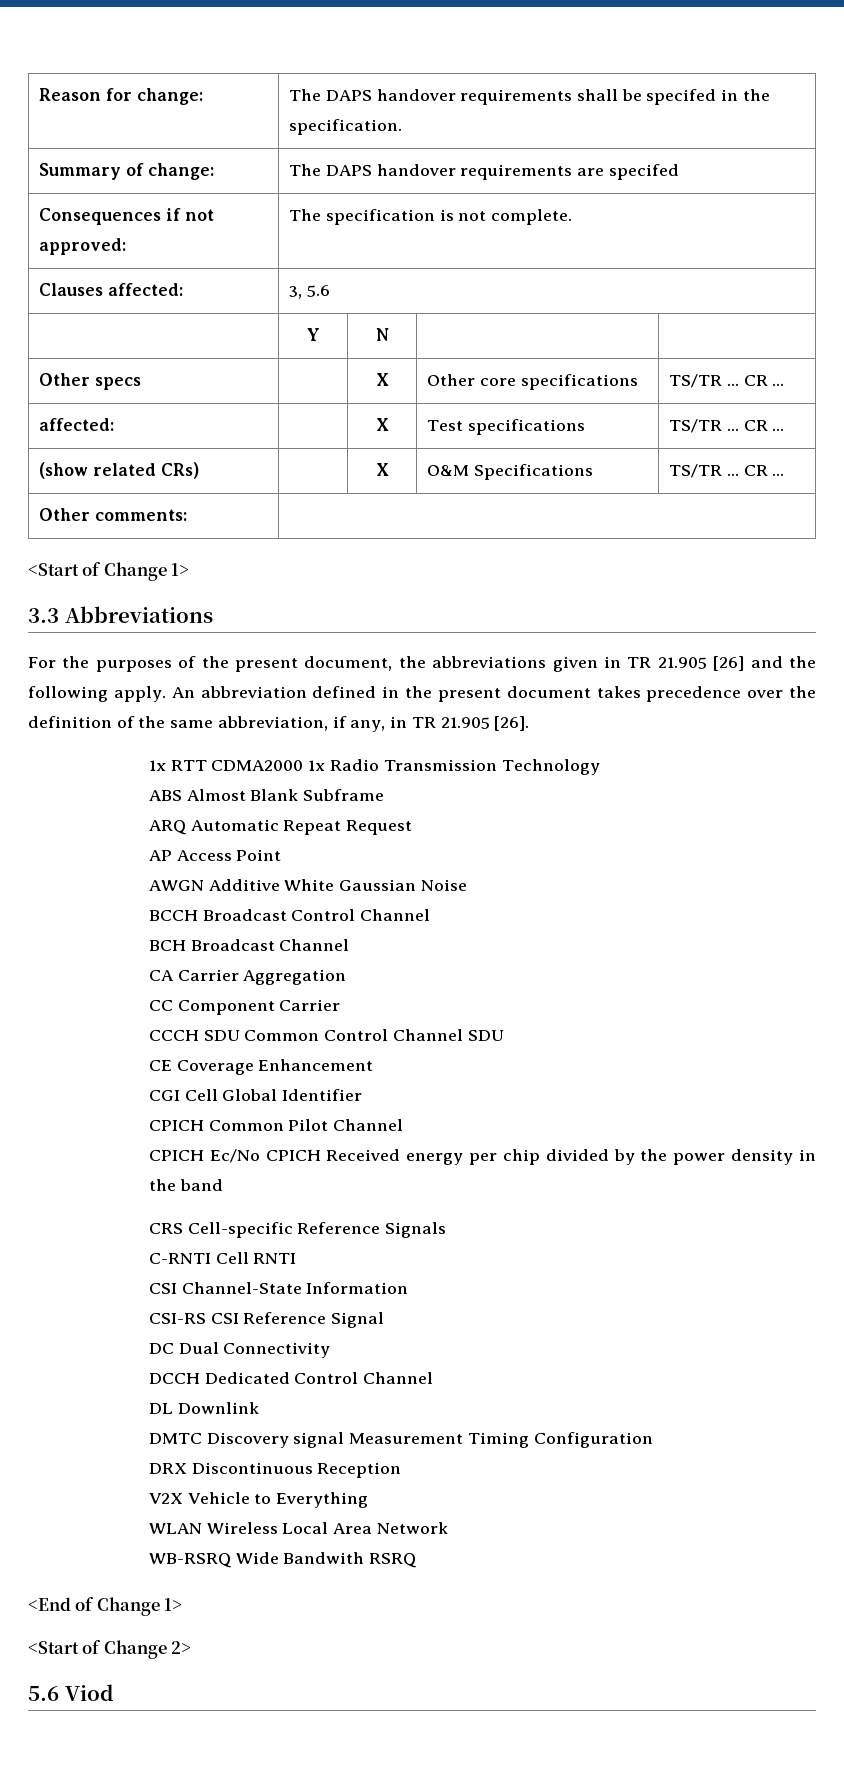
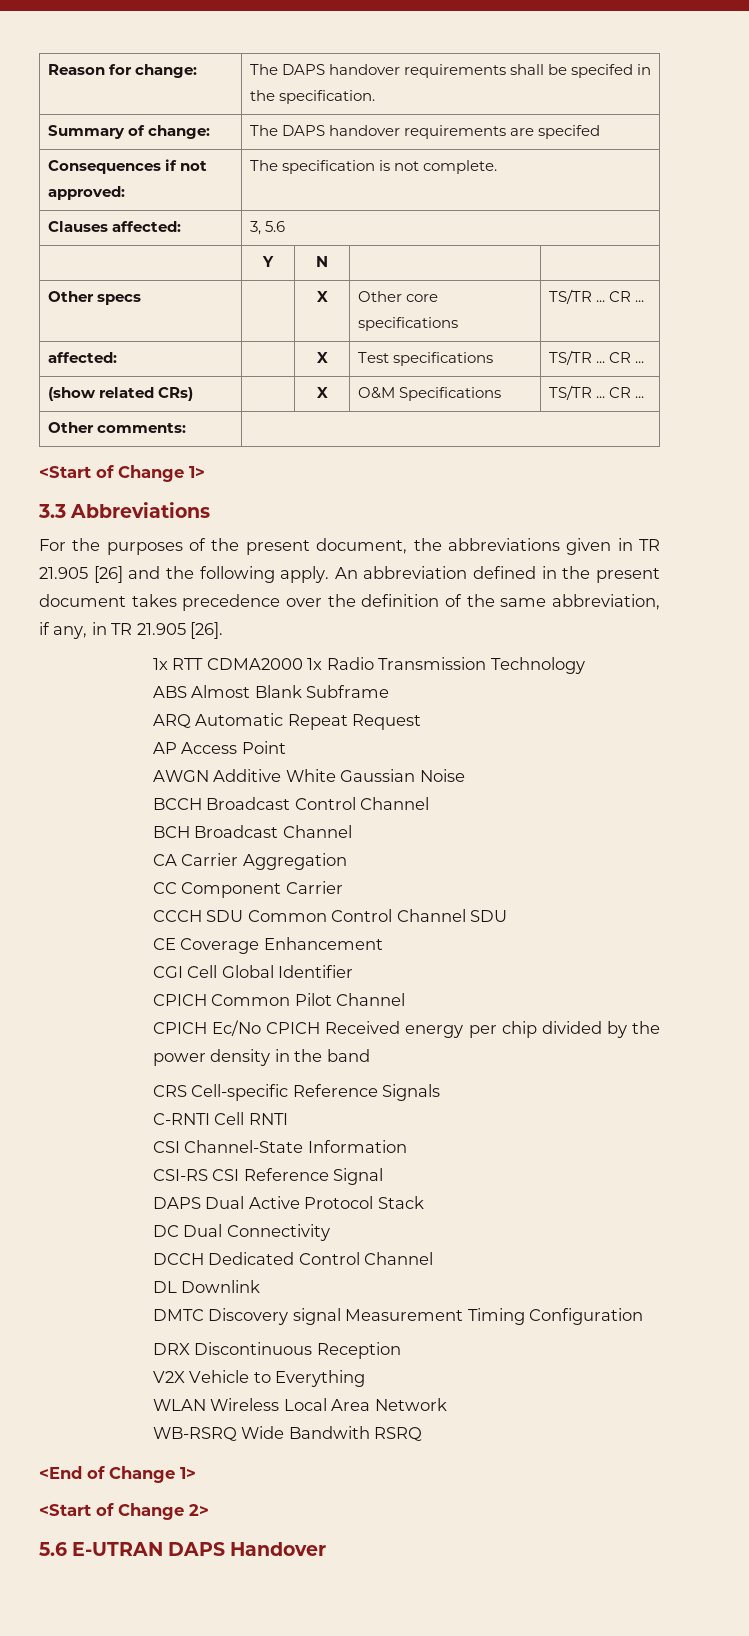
(385, 1320) none -> [152,1196,424,1209] // DAPS Dual Active Protocol Stack
[64,1684,113,1701] Viod -> [72,1542,327,1556] E-UTRAN DAPS Handover

